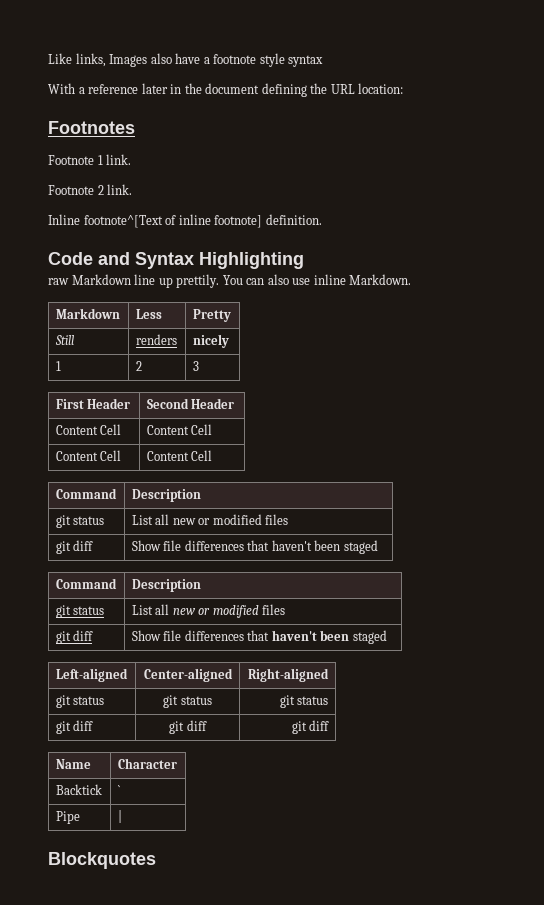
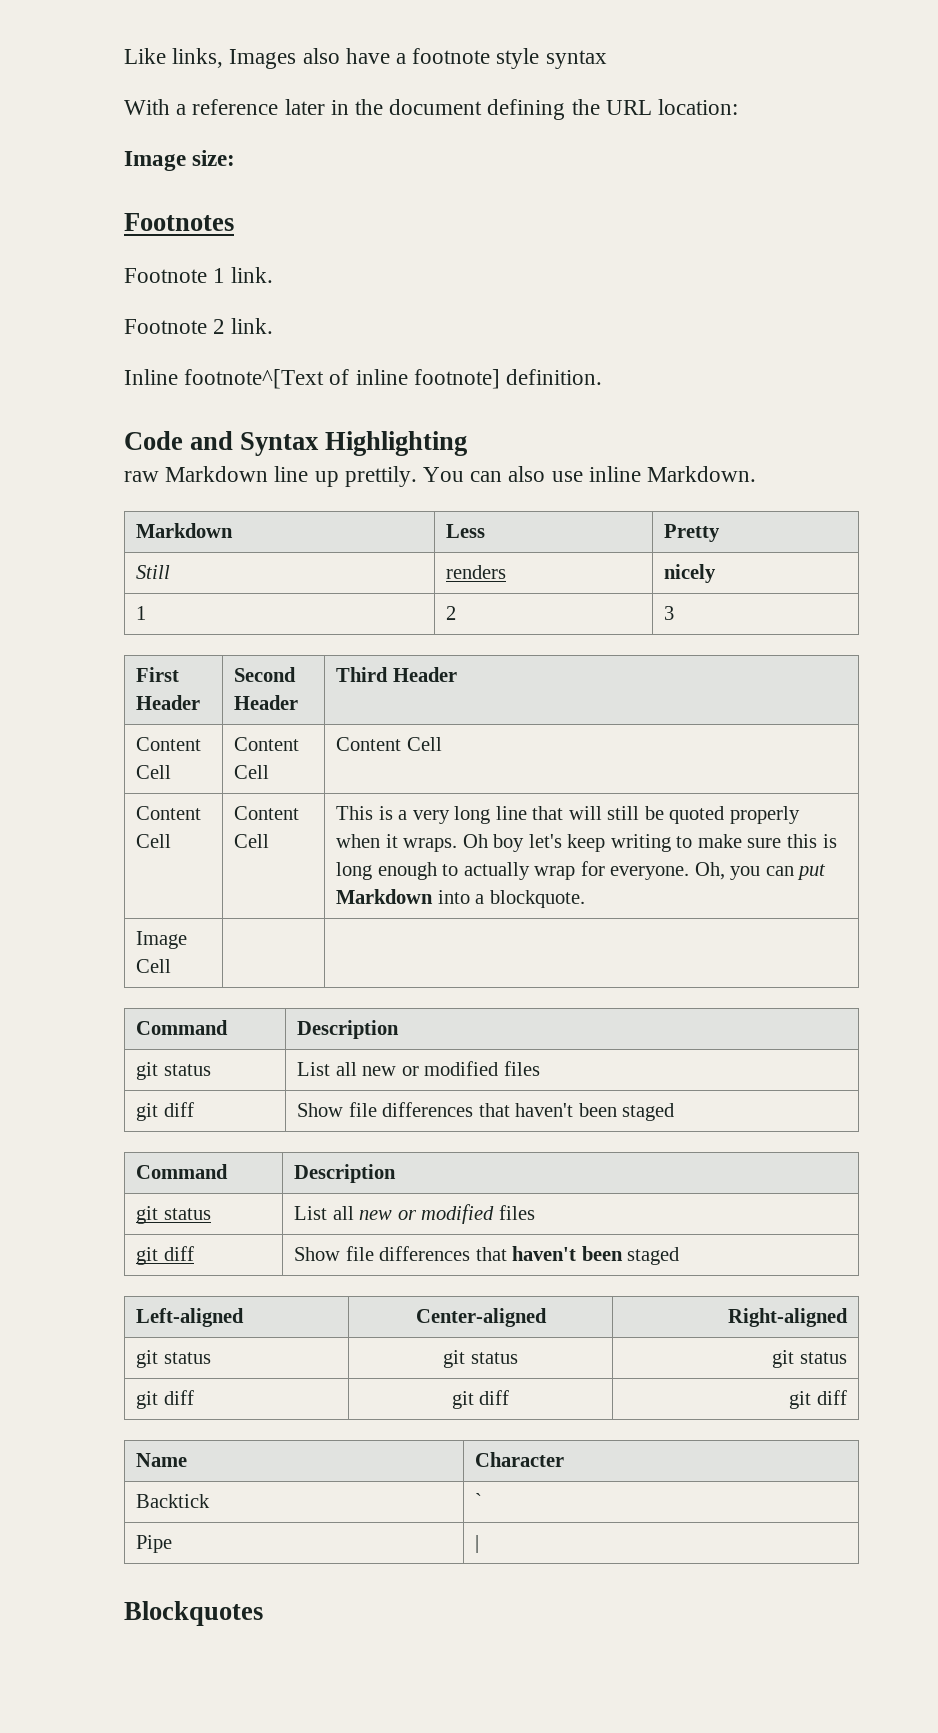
(404, 88) none -> [124,150,236,171] // Image size:
[55,424,122,435] [146,424,213,435] [55,450,122,461] [146,450,213,461] // Content Cell | Content Cell // Content Cell | Content Cell -> [336,667,457,682] [136,737,202,751] [136,765,172,779] [234,737,300,751] [234,765,270,779] [336,737,442,751] [136,806,202,820] [136,834,172,848] [234,806,300,820] [234,834,270,848] [336,806,800,824] [336,834,837,852] [336,861,827,880] [336,889,585,908] [136,931,188,949] [136,959,172,973] | Third Header // Content Cell | Content Cell | Content Cell // Content Cell | Content Cell | This is a very long line that will still be quoted properly when it wraps. Oh boy let's keep writing to make sure this is long enough to actually wrap for everyone. Oh, you can put Markdown into a blockquote. // Image Cell | |

